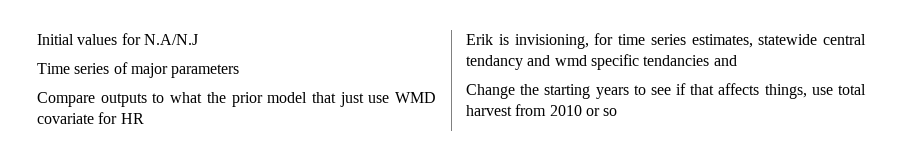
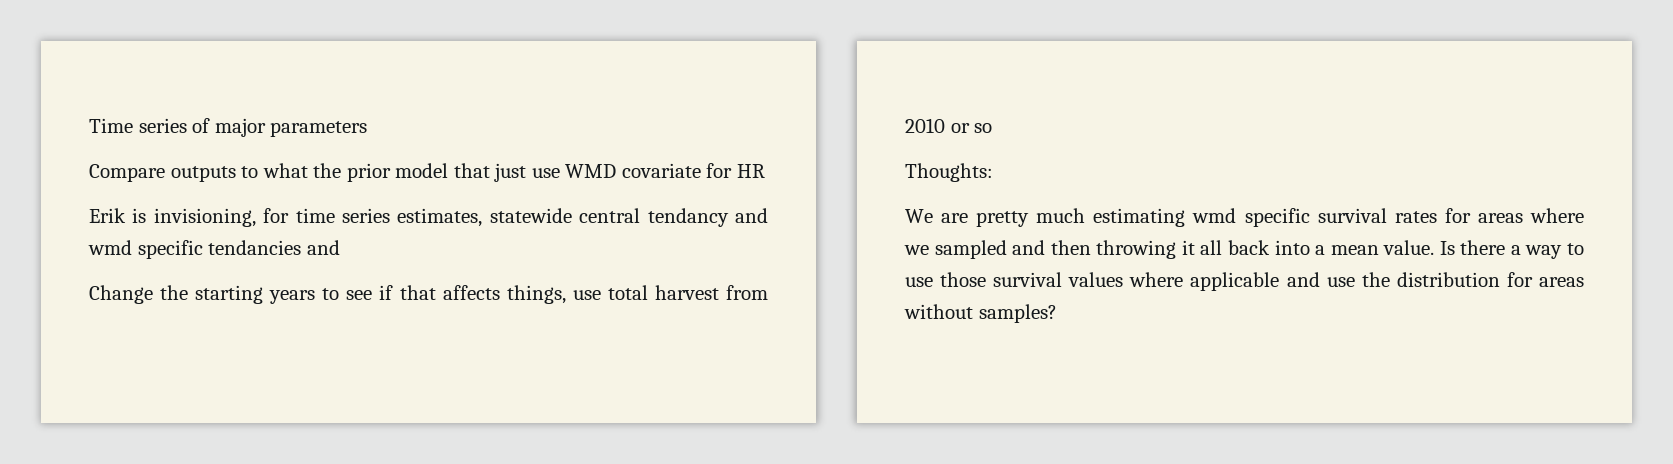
[37,33,198,45] Initial values for N.A/N.J // -> (89, 125) none
(618, 112) none -> [905,163,993,182] [905,208,1584,227] [904,240,1584,259] [905,272,1584,291] [904,304,1057,323] // Thoughts: // We are pretty much estimating wmd specific survival rates for areas where we sampled and then throwing it all back into a mean value. Is there a way to use those survival values where applicable and use the distribution for areas without samples?

